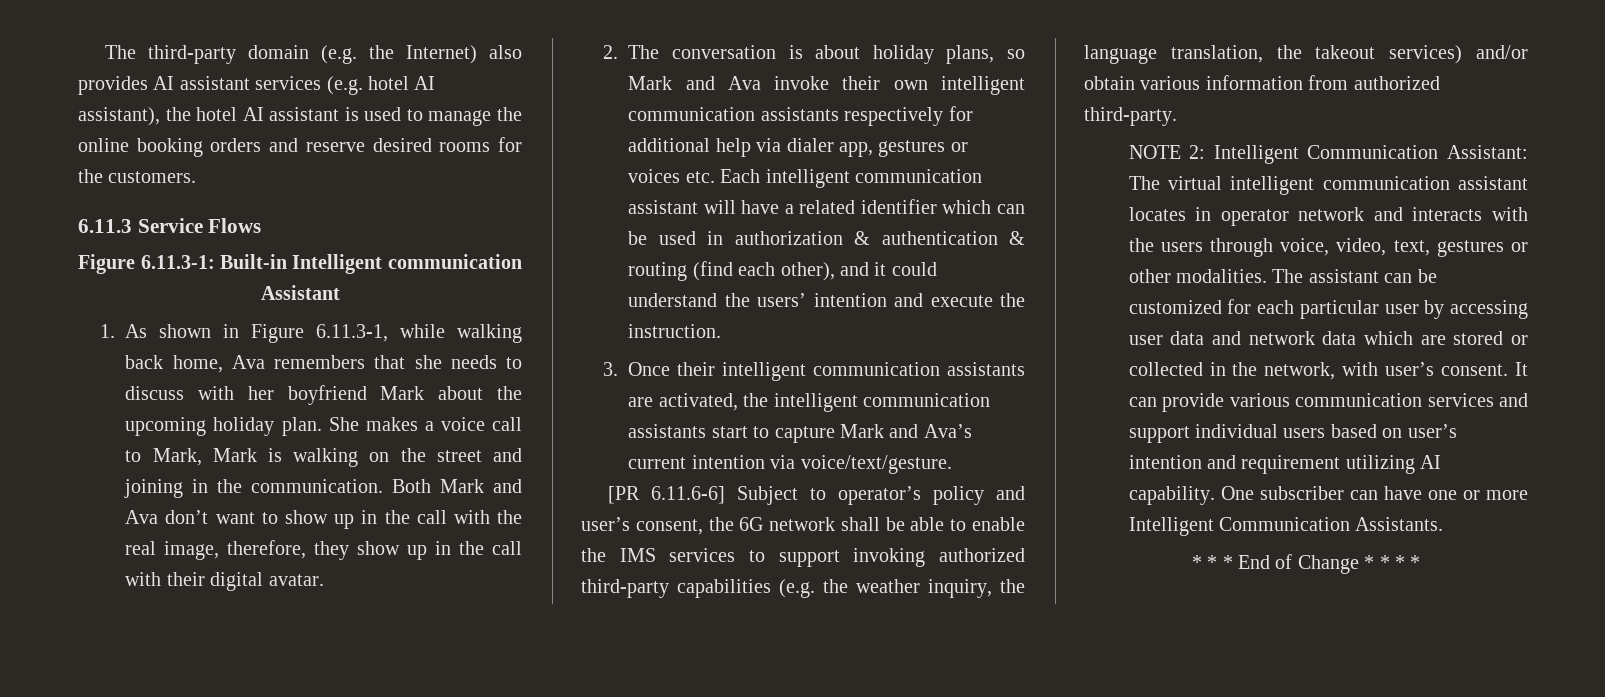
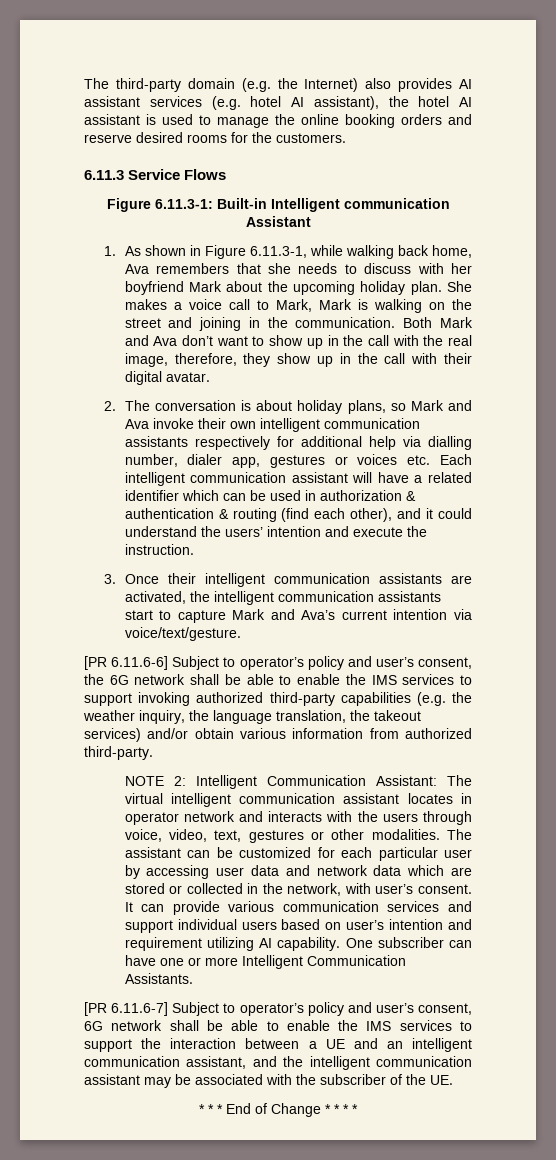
(782, 145) none -> [428,436,472,450] [124,454,178,467] dialling number,
(1444, 524) none -> [84,1002,472,1016] [84,1020,473,1031] [84,1038,472,1052] [84,1056,472,1070] [84,1074,453,1088] // [PR 6.11.6-7] Subject to operator’s policy and user’s consent, 6G network shall be able to enable the IMS services to support the interaction between a UE and an intelligent communication assistant, and the intelligent communication assistant may be associated with the subscriber of the UE.

